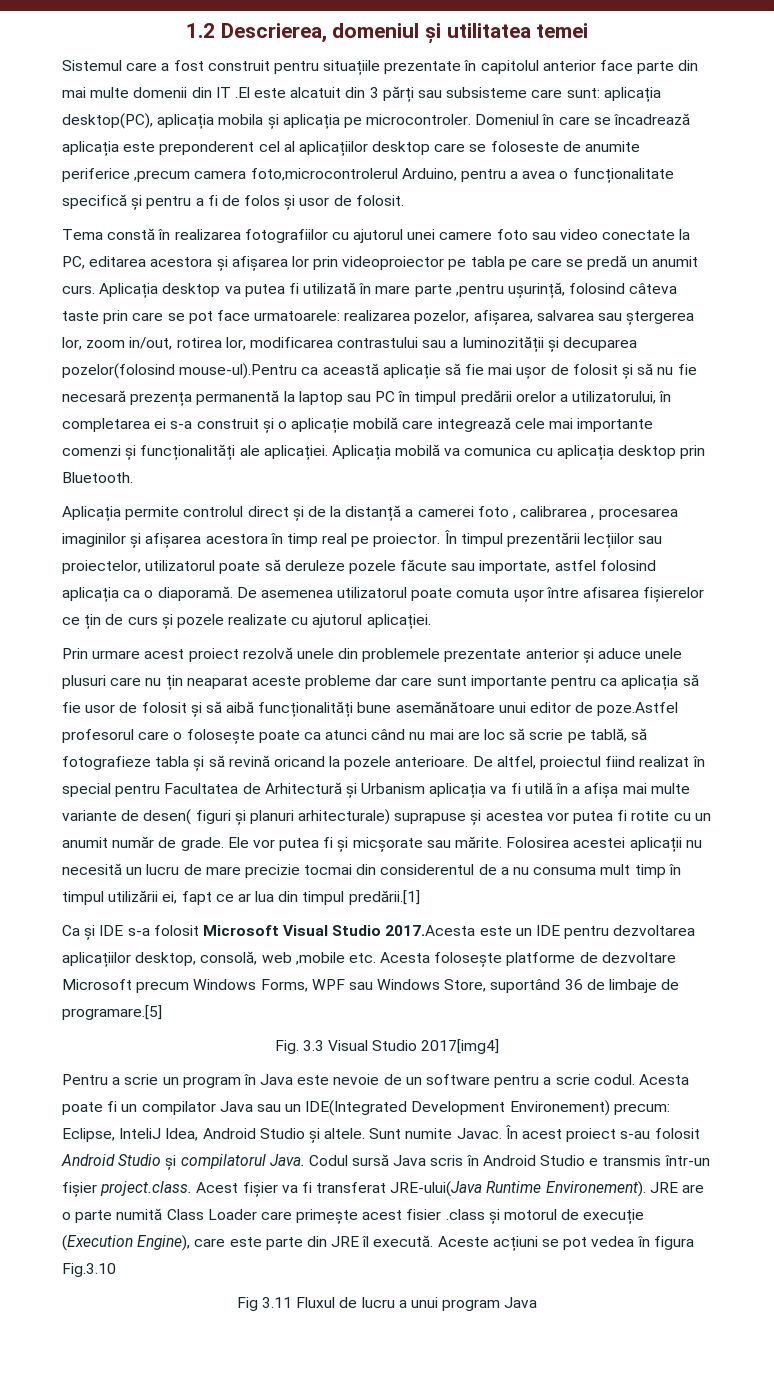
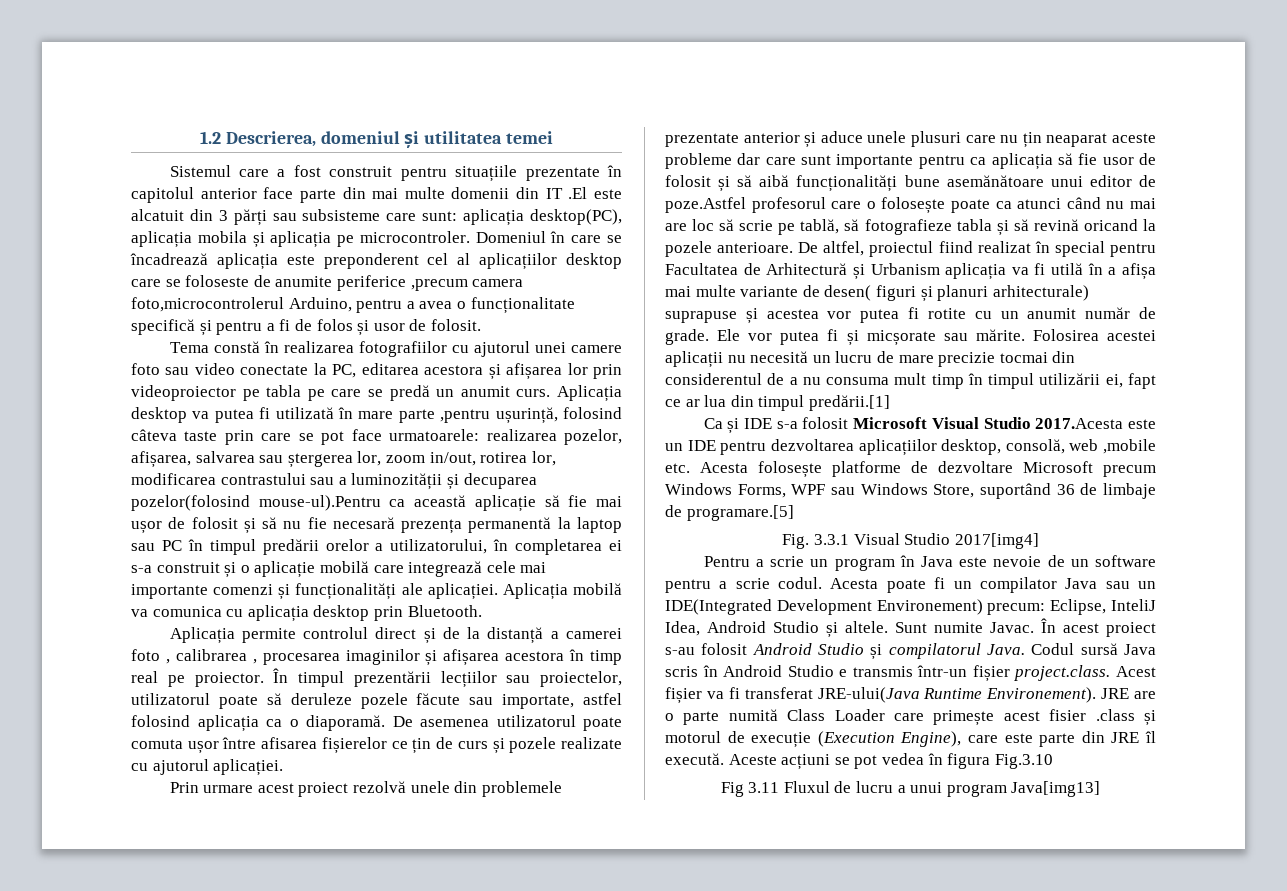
[302,1040,324,1051] 3.3 -> [813,534,849,545] 3.3.1
[504,1297,538,1308] Java -> [1011,781,1101,797] Java[img13]

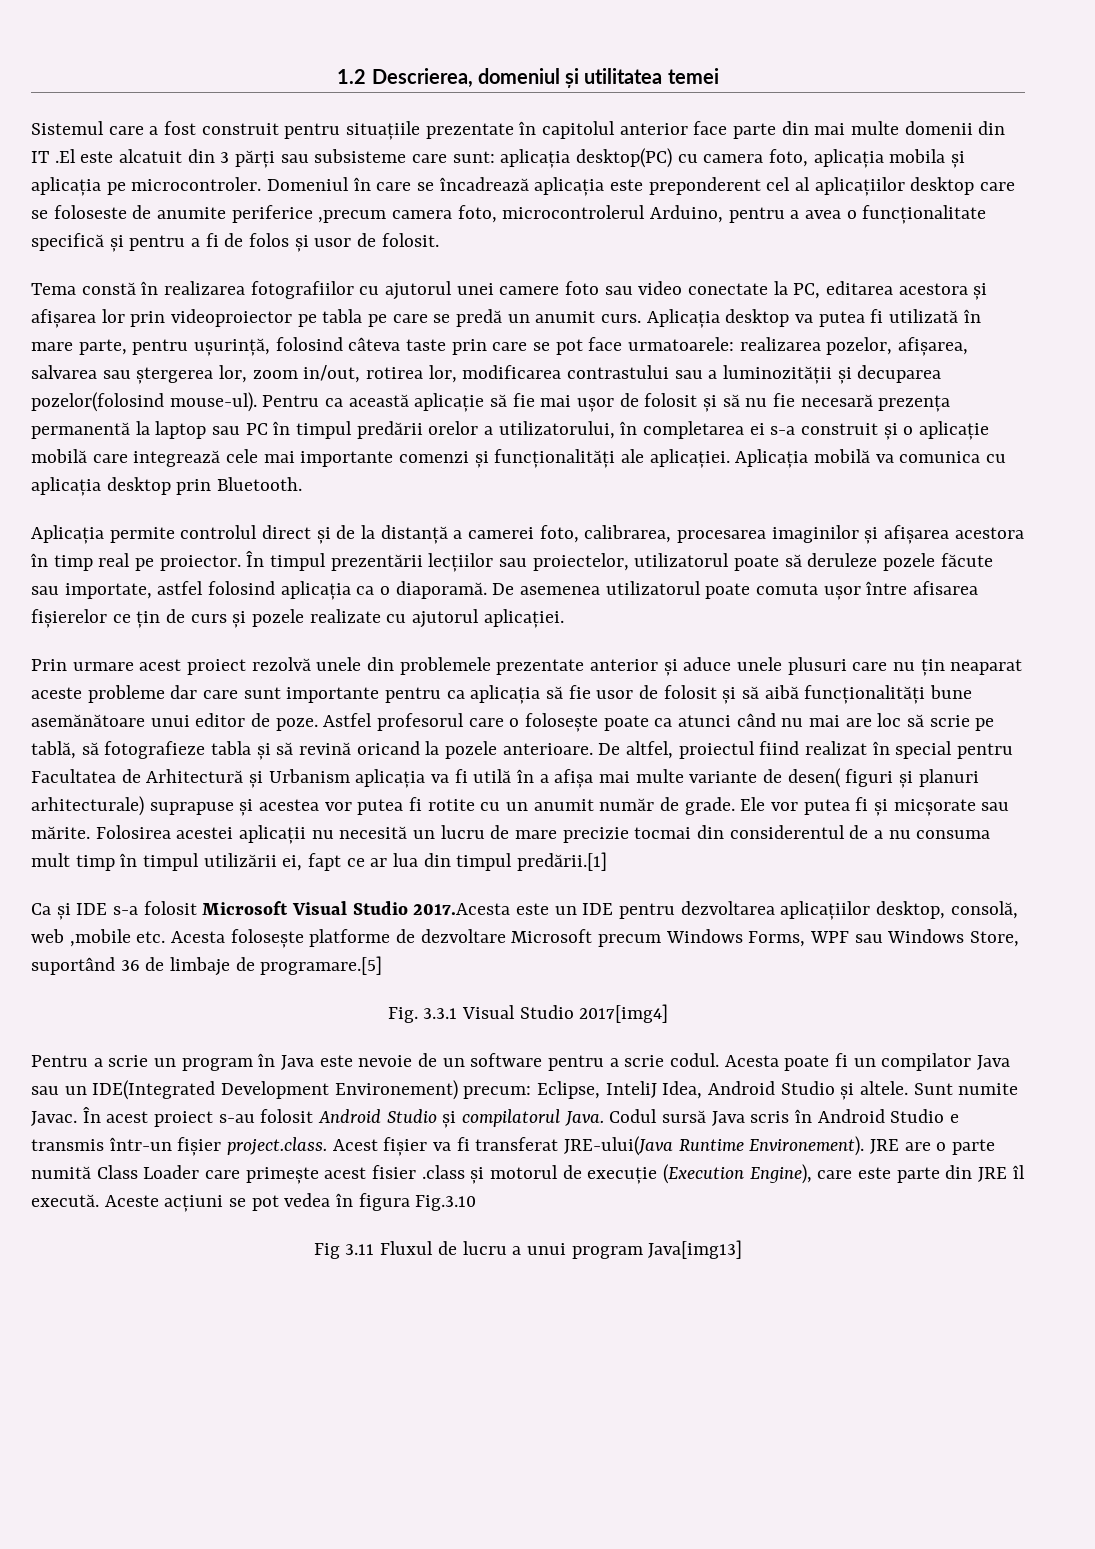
[530,209,622,225] desktop(PC), -> [576,148,809,168] desktop(PC) cu camera foto,
[131,297,284,312] foto,microcontrolerul -> [457,205,646,223] foto, microcontrolerul
[398,409,491,423] parte ,pentru -> [78,339,189,355] parte, pentru
[258,495,381,511] mouse-ul).Pentru -> [169,392,320,412] mouse-ul). Pentru
[131,649,257,664] foto , calibrarea , -> [539,525,672,543] foto, calibrarea,
[665,197,746,213] poze.Astfel -> [275,713,373,731] poze. Astfel

